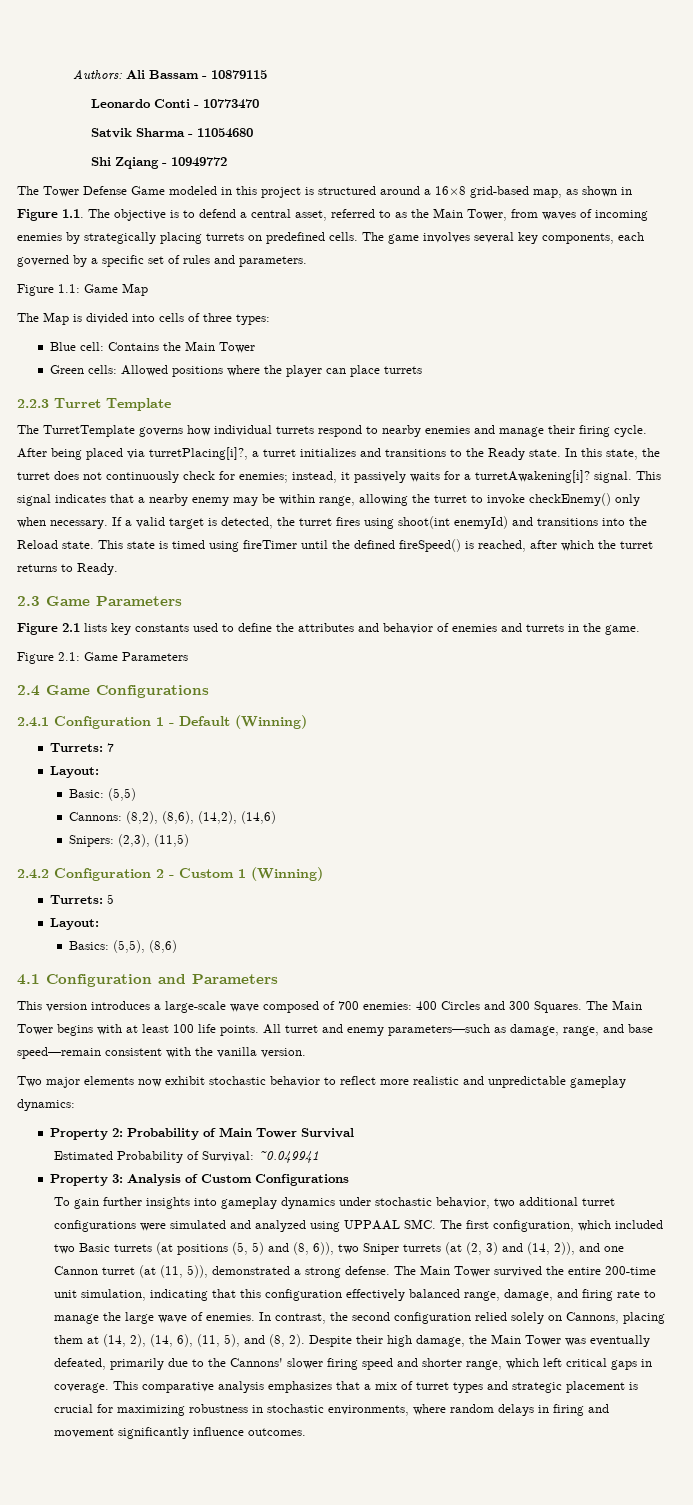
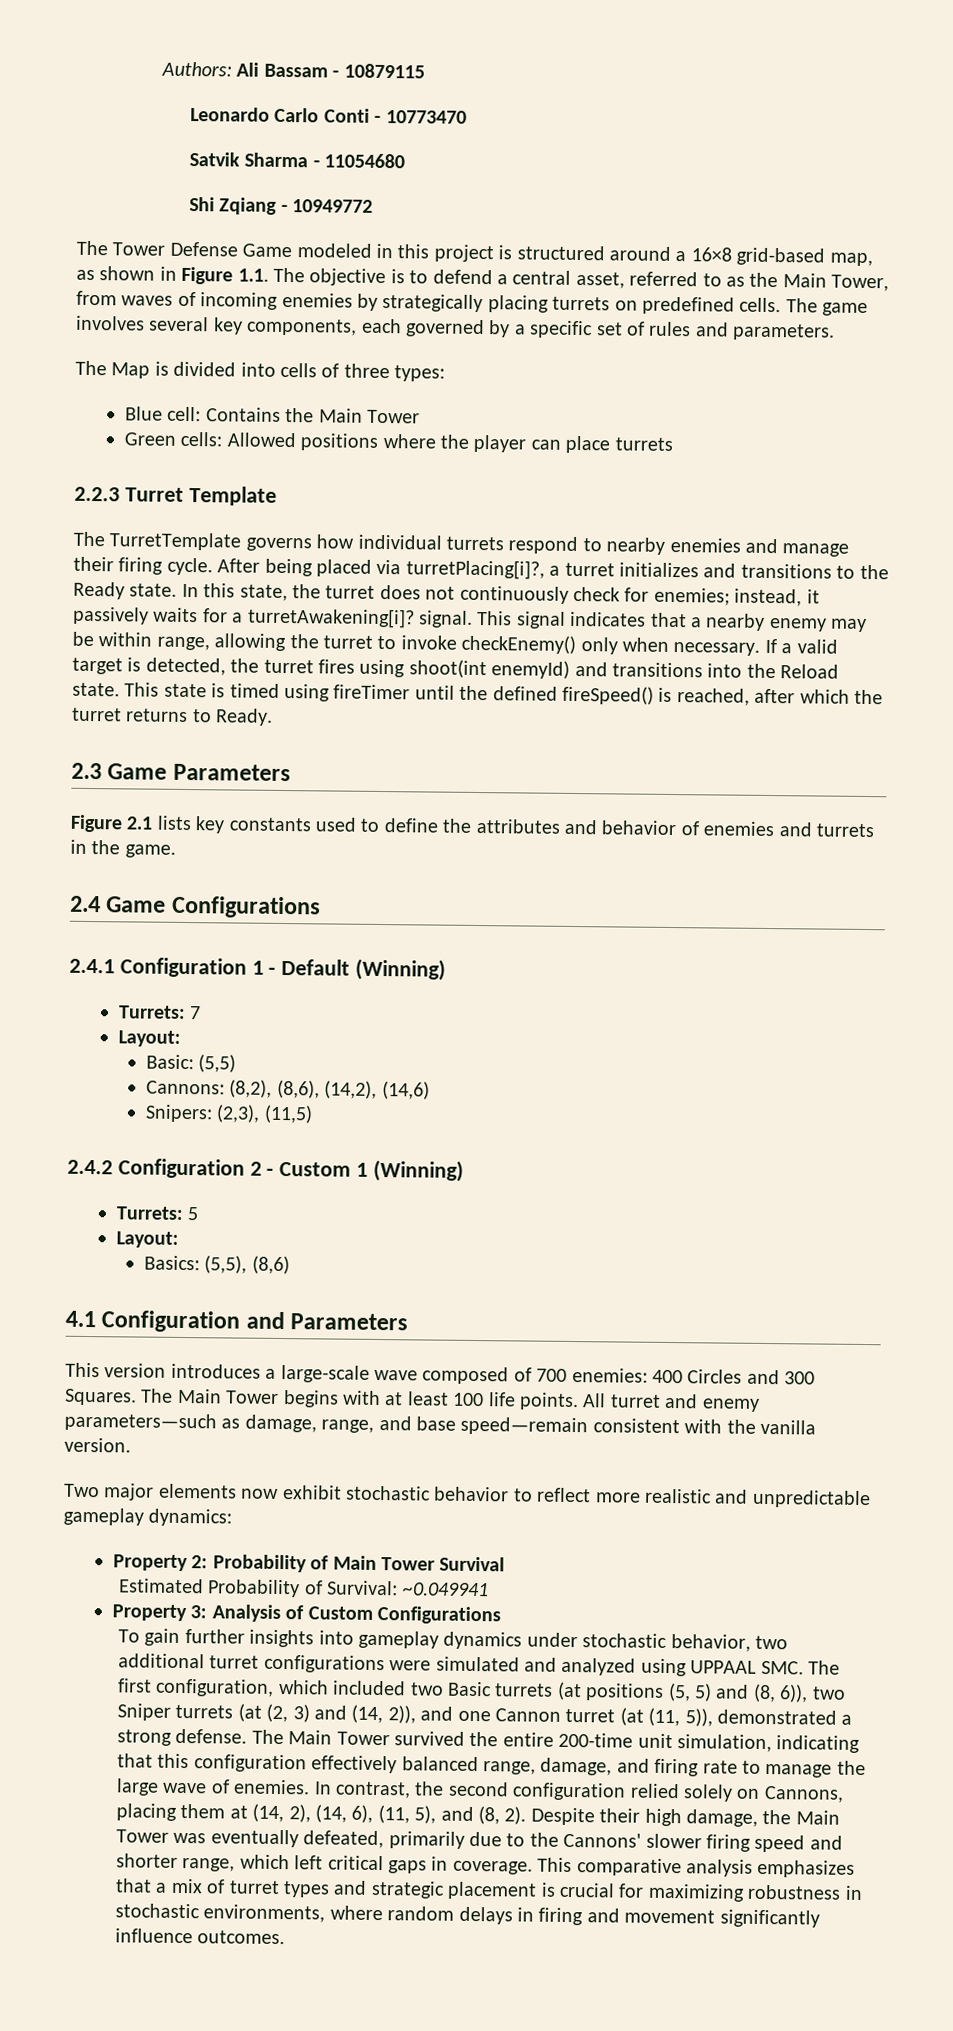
(152, 103) none -> [274,107,320,123] Carlo
[17,283,148,296] // Figure 1.1: Game Map -> (836, 332) none
[17,652,188,664] // Figure 2.1: Game Parameters -> (176, 851) none

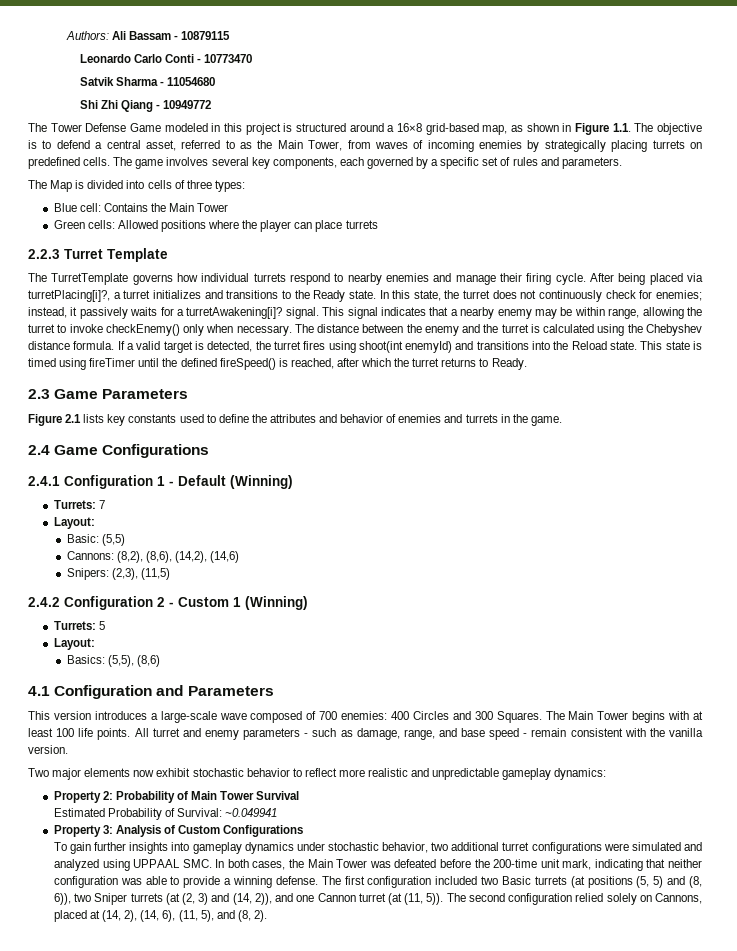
[219,197,278,215] Zqiang -> [100,100,154,112] Zhi Qiang
(761, 649) none -> [294,324,702,336] [28,341,115,350] The distance between the enemy and the turret is calculated using the Chebyshev distance formula.
[64,1412,217,1432] parameters—such -> [243,728,337,740] parameters - such
[460,1416,589,1436] speed—remain -> [489,728,567,740] speed - remain
[808,1660,841,1675] [118,1678,329,1697] The first configuration, which -> [215,859,703,871] [53,876,432,888] In both cases, the Main Tower was defeated before the 200-time unit mark, indicating that neither configuration was able to provide a winning defense. The first configuration
[684,1708,853,1727] [117,1728,861,1753] [117,1753,866,1778] [116,1778,445,1799] 5)), demonstrated a strong defense. The Main Tower survived the entire 200-time unit simulation, indicating that this configuration effectively balanced range, damage, and firing rate to manage the large wave of enemies. In contrast, the -> [426,893,466,905] 5)). The
[116,1803,226,1821] placing them -> [53,910,87,922] placed
[530,1807,840,1827] [116,1829,843,1853] [116,1853,856,1878] [115,1878,863,1902] [115,1903,820,1928] [115,1928,286,1945] Despite their high damage, the Main Tower was eventually defeated, primarily due to the Cannons' slower firing speed and shorter range, which left critical gaps in coverage. This comparative analysis emphasizes that a mix of turret types and strategic placement is crucial for maximizing robustness in stochastic environments, where random delays in firing and movement significantly influence outcomes. -> (267, 916) none

